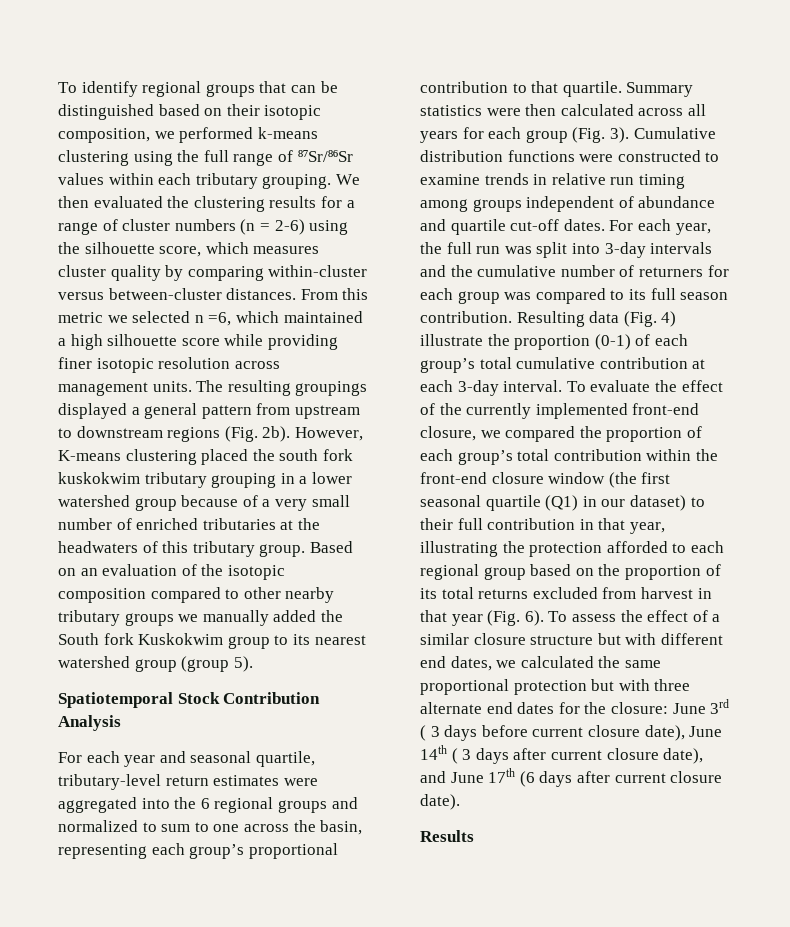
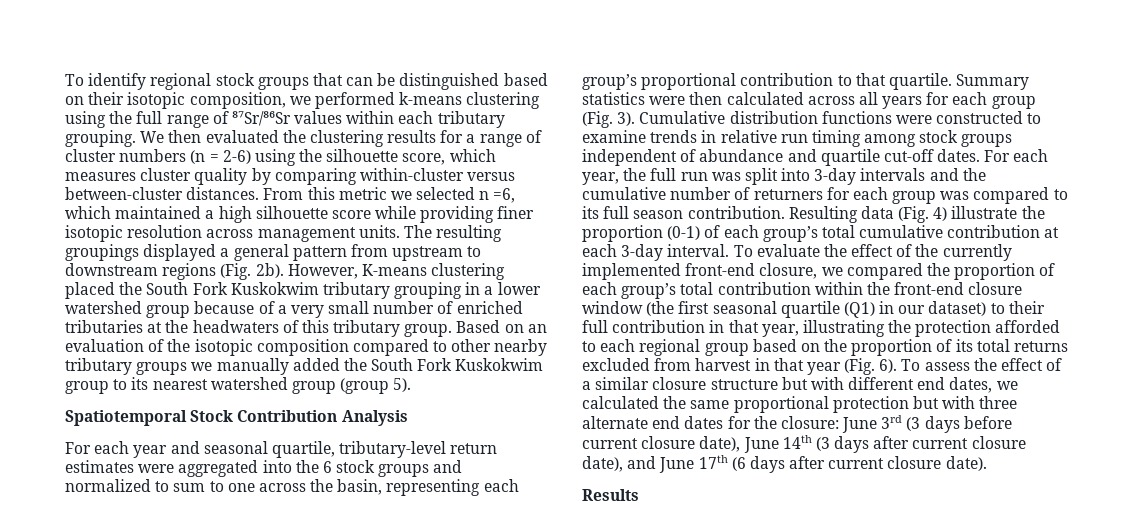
(202, 89) none -> [215,73,255,86] stock
[279,449,353,461] [58,472,140,484] south fork kuskokwim -> [146,282,319,295] South Fork Kuskokwim
[103,633,134,645] fork -> [417,358,453,371] Fork
[214,797,274,813] regional -> [336,460,376,473] stock
(468, 205) none -> [919,130,959,143] stock
[420,725,440,741] ( 3 -> [906,417,921,431] (3
[451,748,472,764] ( 3 -> [815,437,830,451] (3

